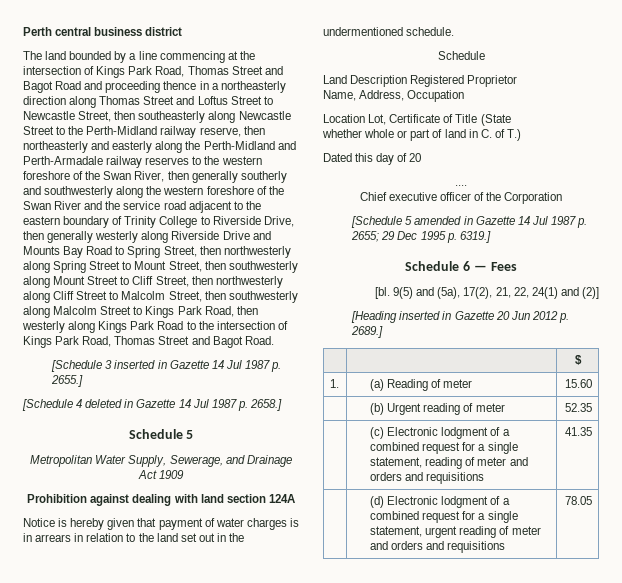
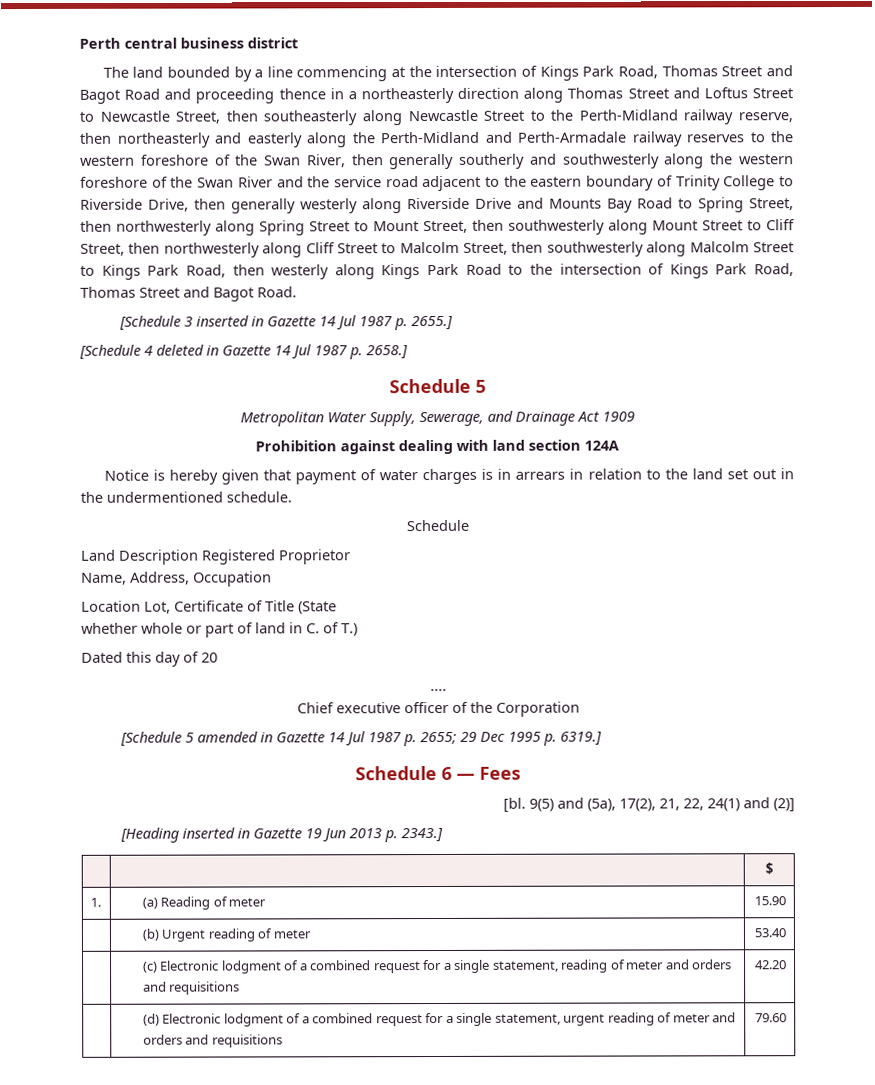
[495,311,569,323] [351,326,384,338] 20 Jun 2012 p. 2689.] -> [304,827,443,843] 19 Jun 2013 p. 2343.]
[565,379,593,388] 15.60 -> [754,896,787,906] 15.90
[565,403,593,412] 52.35 -> [754,928,787,938] 53.40
[565,427,593,436] 41.35 -> [755,960,788,970] 42.20
[565,496,593,505] 78.05 -> [755,1013,788,1023] 79.60

